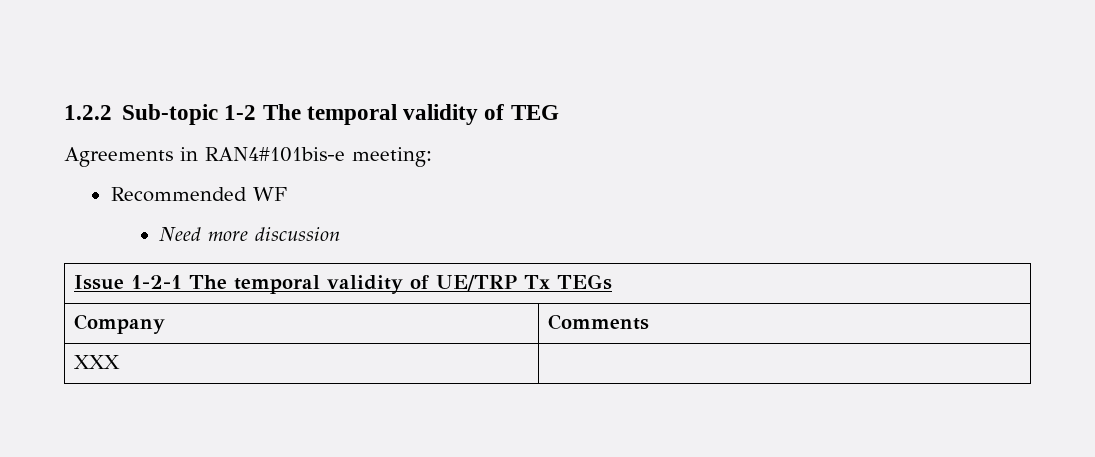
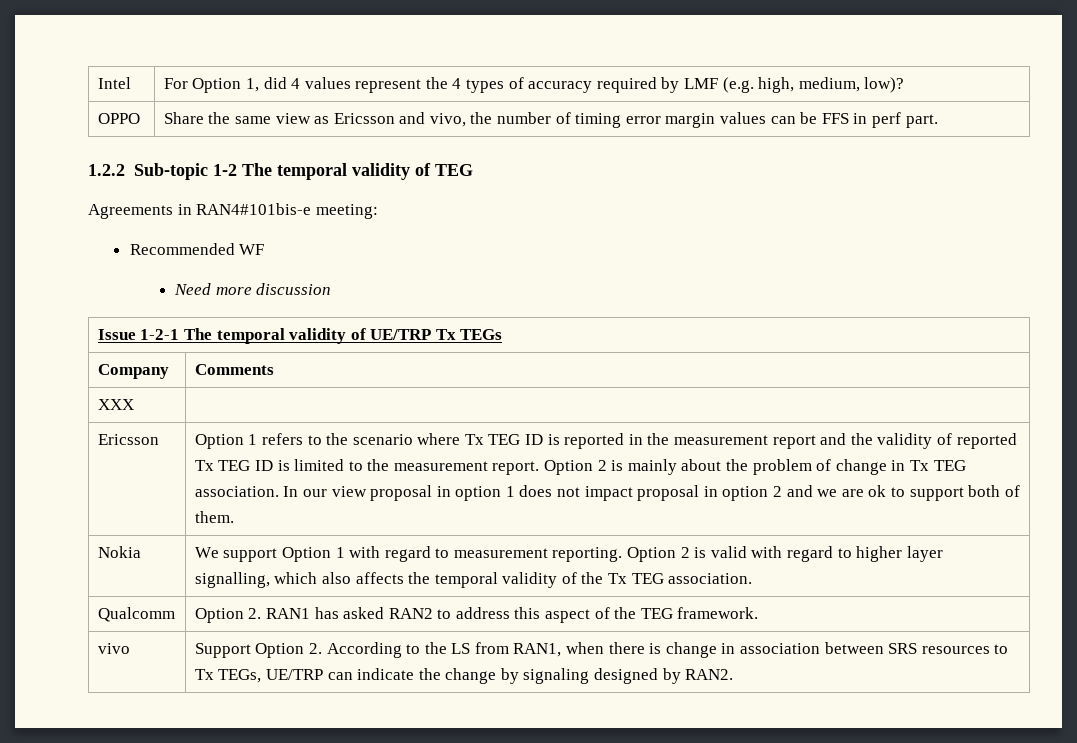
(64, 112) none -> [97,77,131,89] [163,77,905,93] [97,113,140,124] [163,112,938,128] Intel | For Option 1, did 4 values represent the 4 types of accuracy required by LMF (e.g. high, medium, low)? // OPPO | Share the same view as Ericsson and vivo, the number of timing error margin values can be FFS in perf part. //
(120, 362) none -> [97,434,159,445] [194,433,1017,449] [194,459,966,475] [194,485,1020,501] [194,511,234,523] [97,546,141,558] [194,546,943,562] [194,572,753,588] [97,607,175,622] [194,607,759,623] [97,643,130,654] [194,642,1009,658] [194,668,734,684] // Ericsson | Option 1 refers to the scenario where Tx TEG ID is reported in the measurement report and the validity of reported Tx TEG ID is limited to the measurement report. Option 2 is mainly about the problem of change in Tx TEG association. In our view proposal in option 1 does not impact proposal in option 2 and we are ok to support both of them. // Nokia | We support Option 1 with regard to measurement reporting. Option 2 is valid with regard to higher layer signalling, which also affects the temporal validity of the Tx TEG association. // Qualcomm | Option 2. RAN1 has asked RAN2 to address this aspect of the TEG framework. // vivo | Support Option 2. According to the LS from RAN1, when there is change in association between SRS resources to Tx TEGs, UE/TRP can indicate the change by signaling designed by RAN2.

